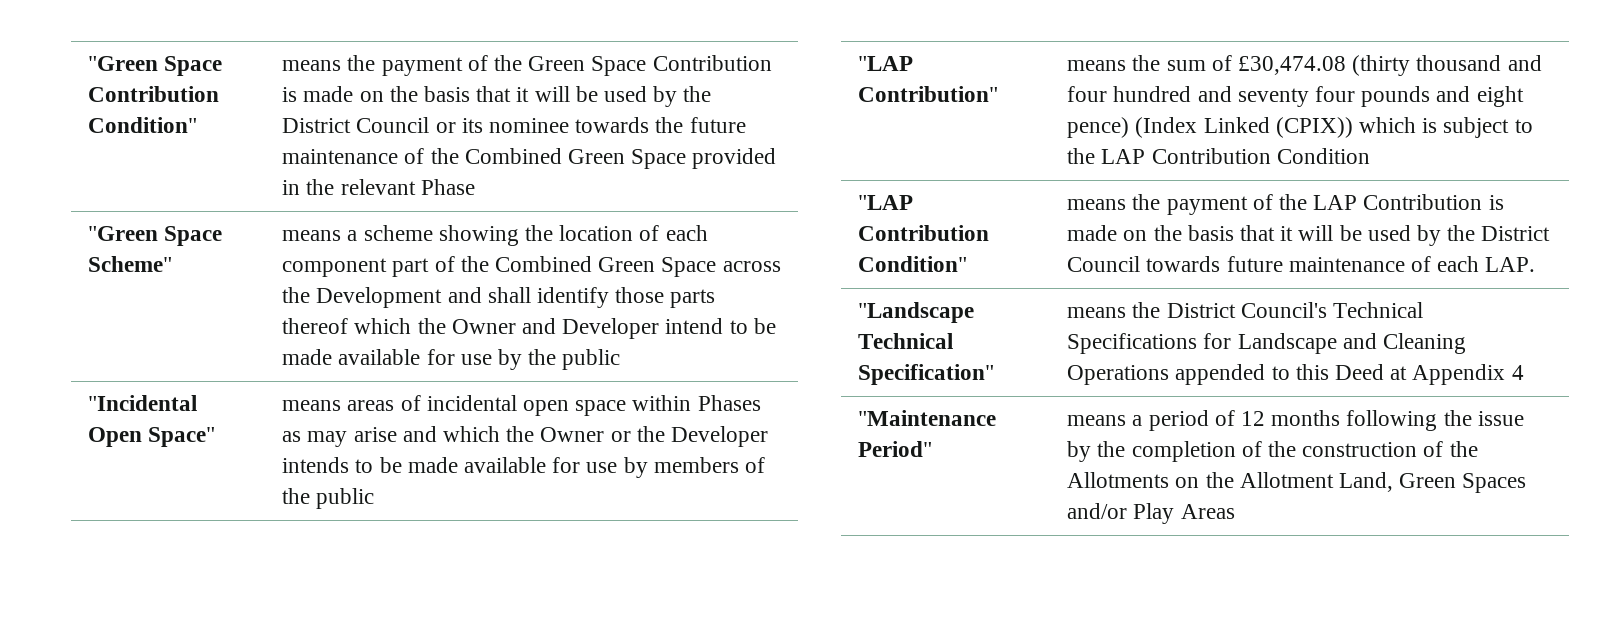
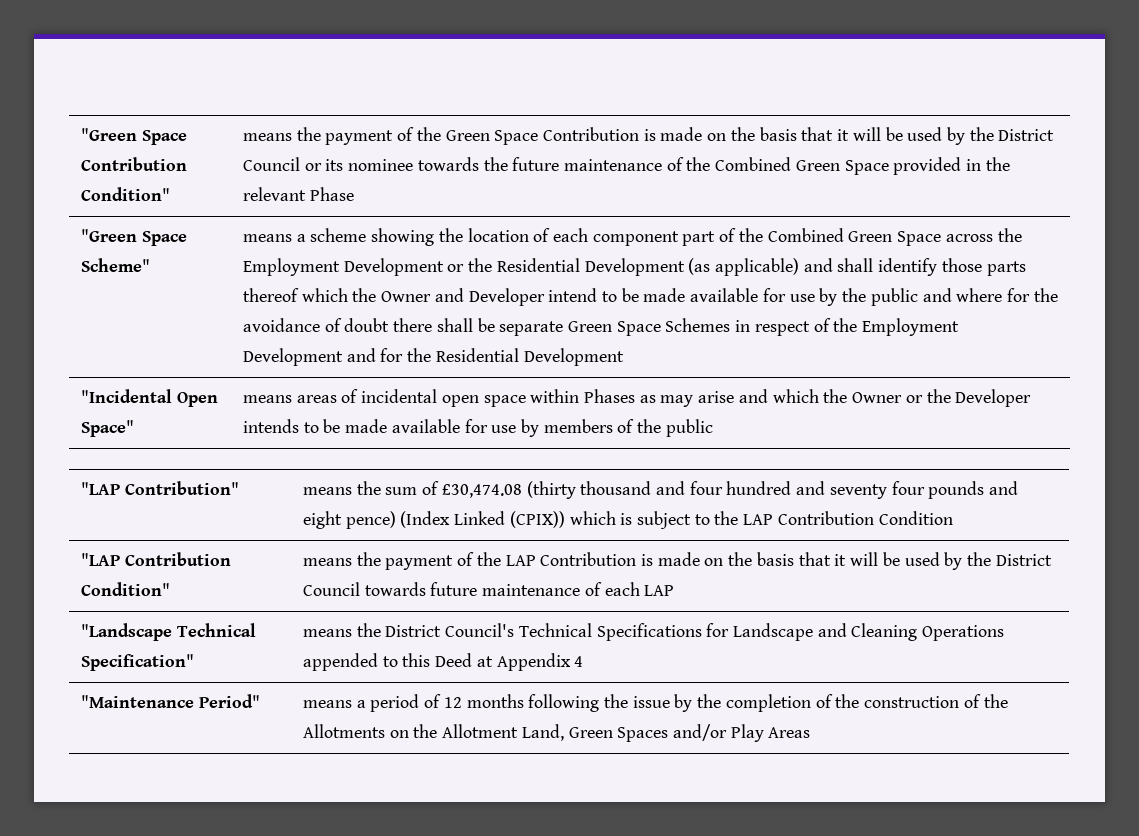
[316,287,443,308] Development -> [242,258,799,276] Employment Development or the Residential Development (as applicable)
(621, 359) none -> [922,288,1058,302] [242,318,960,336] [242,348,624,366] and where for the avoidance of doubt there shall be separate Green Space Schemes in respect of the Employment Development and for the Residential Development
[1485,257,1536,272] LAP. -> [644,585,675,596] LAP

